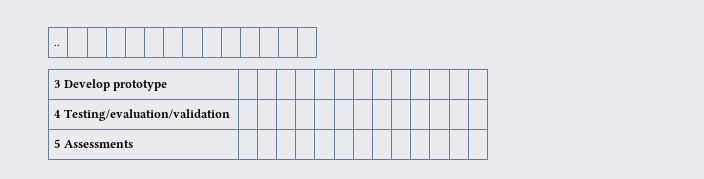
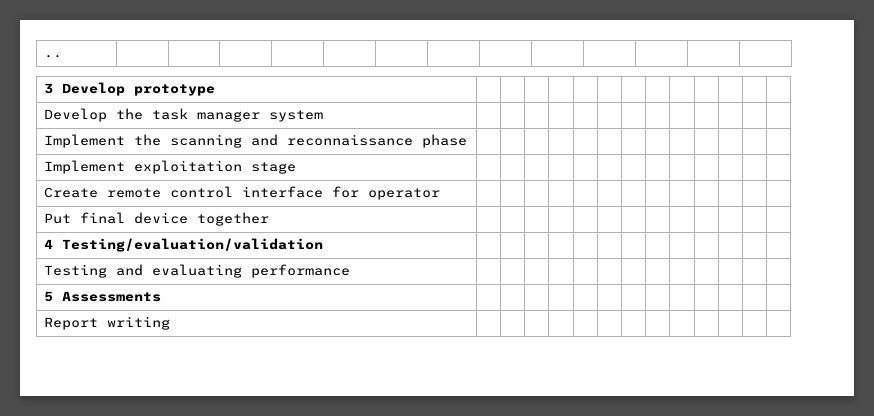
[54,109,230,121] 4 Testing/evaluation/validation -> [44,108,324,122] [44,134,468,148] [44,160,297,174] [44,186,441,200] [44,212,270,226] [44,238,324,252] [44,264,351,278] Develop the task manager system | | | | | | | | | | | | | // Implement the scanning and reconnaissance phase | | | | | | | | | | | | | // Implement exploitation stage | | | | | | | | | | | | | // Create remote control interface for operator | | | | | | | | | | | | | // Put final device together | | | | | | | | | | | | | // 4 Testing/evaluation/validation | | | | | | | | | | | | | // Testing and evaluating performance
(133, 144) none -> [44,316,171,330] // Report writing | | | | | | | | | | | | |

